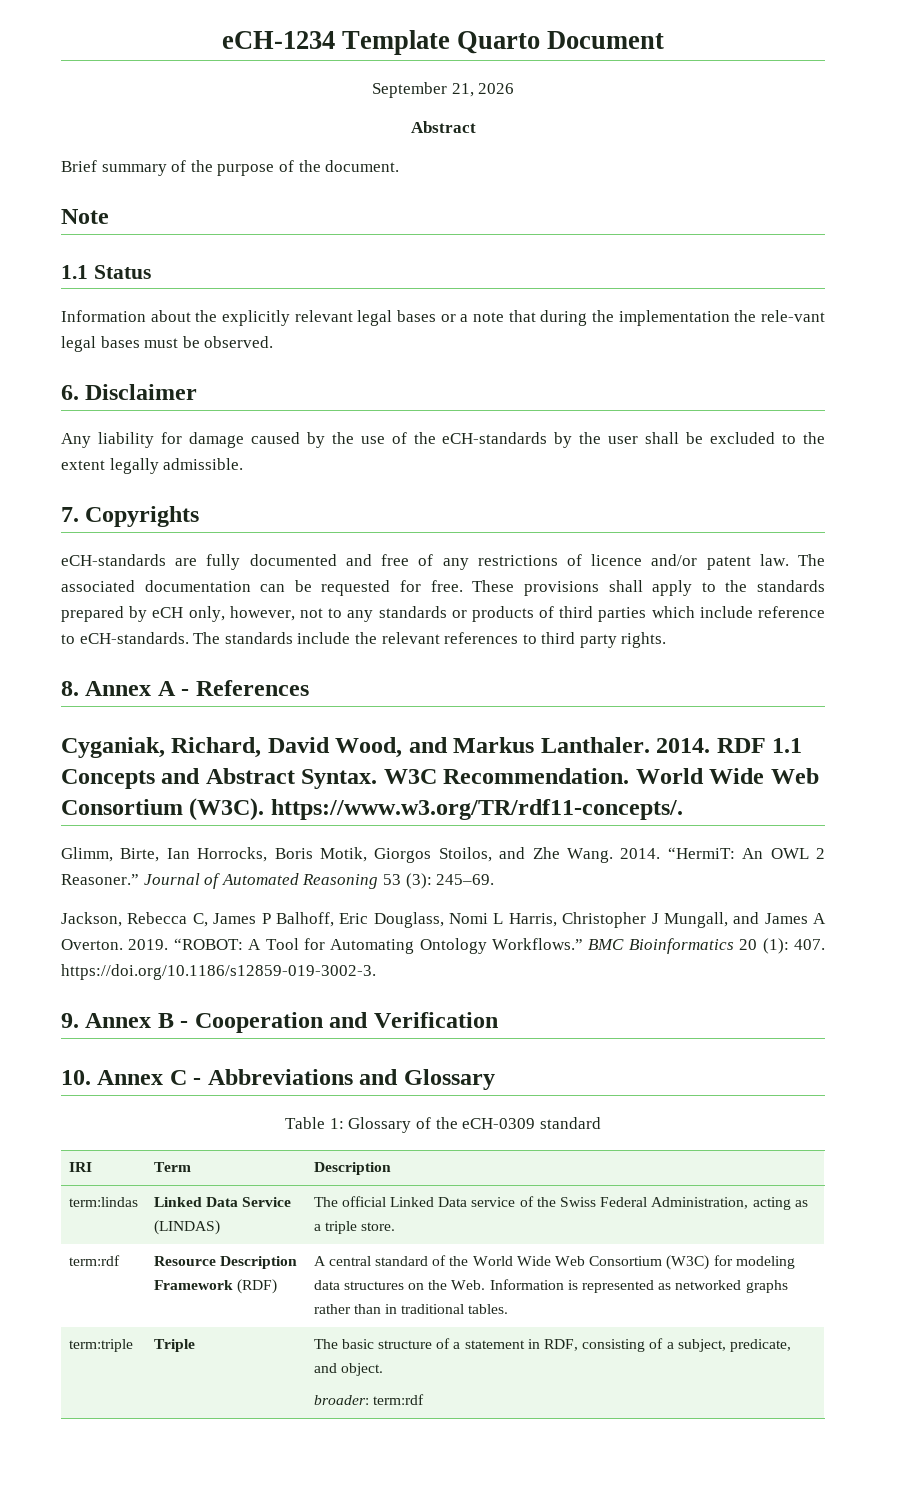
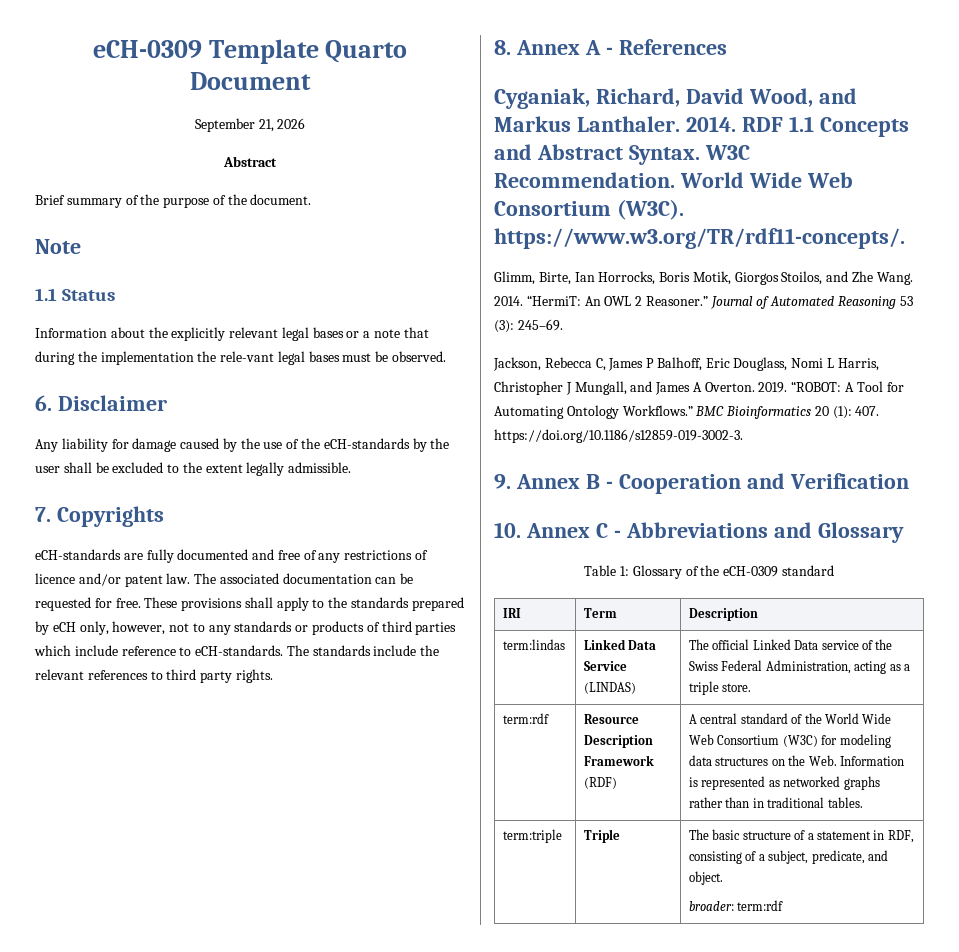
[221,31,335,49] eCH-1234 -> [92,40,202,58] eCH-0309

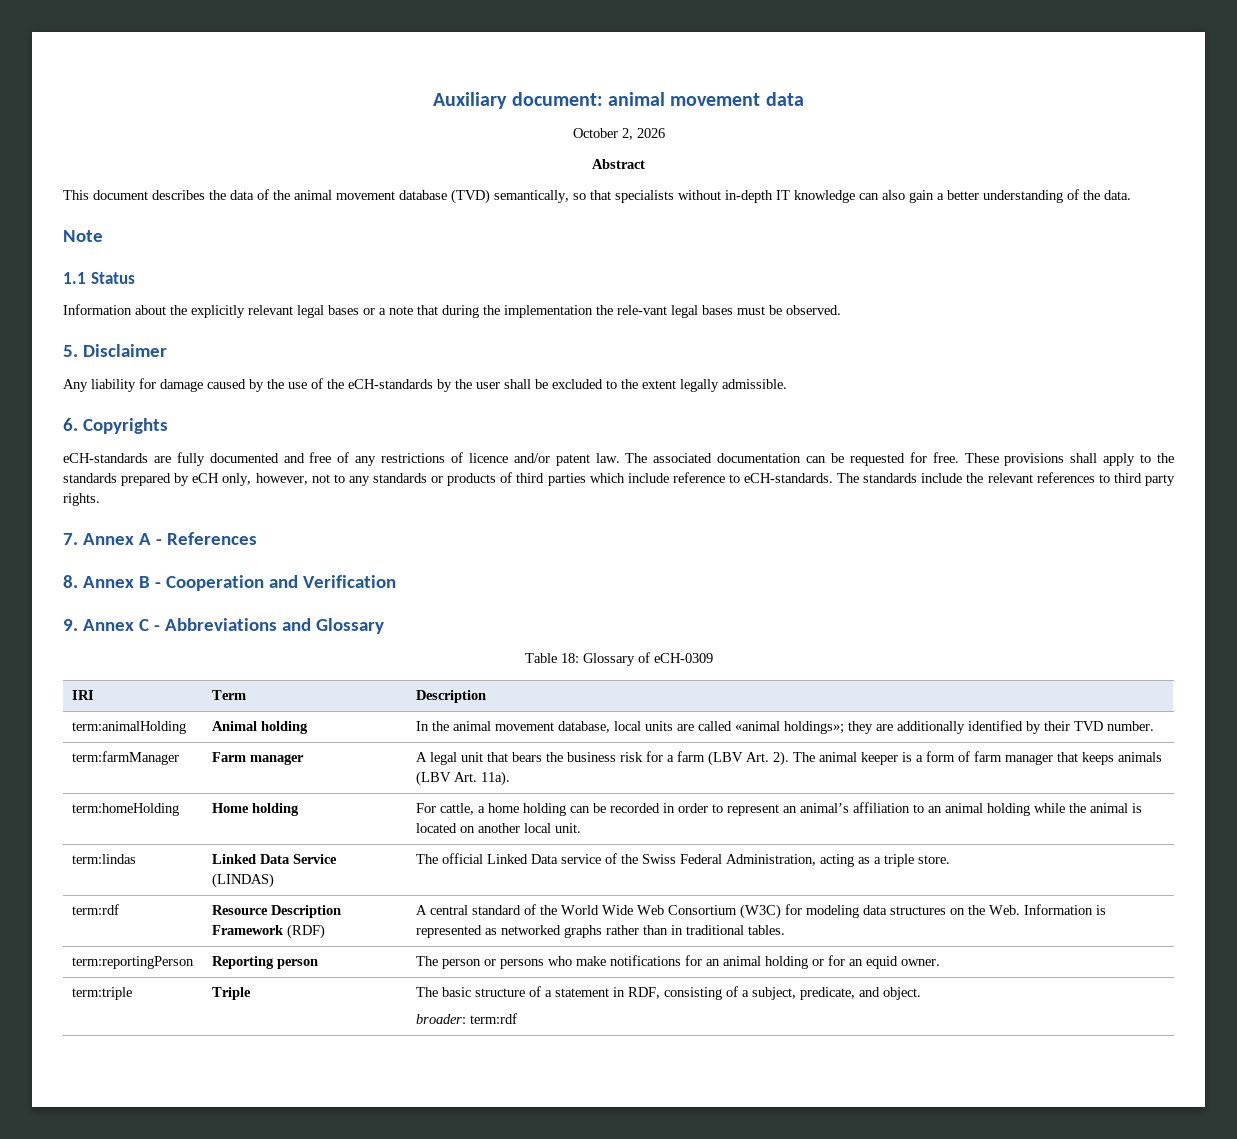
[92,39,408,64] [190,72,311,90] [194,118,306,132] [223,156,277,167] [35,194,312,208] eCH-0309 Template Quarto Document // September 21, 2026 // Abstract // Brief summary of the purpose of the document. -> [433,92,804,109] [572,128,665,140] [592,159,645,169] [63,189,1131,204] Auxiliary document: animal movement data // October 2, 2026 // Abstract // This document describes the data of the animal movement database (TVD) semantically, so that specialists without in-depth IT knowledge can also gain a better understanding of the data.
[35,395,52,411] 6. -> [63,345,78,357] 5.
[35,507,51,522] 7. -> [63,418,78,431] 6.
[494,40,511,55] 8. -> [63,533,78,545] 7.
[494,88,857,109] [494,116,909,137] [494,144,750,165] [494,172,853,188] [494,199,684,220] [494,228,905,249] [494,271,913,285] [494,295,913,309] [494,319,563,333] [493,357,879,371] [494,381,904,395] [494,405,880,419] [494,429,743,443] [494,474,511,489] Cyganiak, Richard, David Wood, and Markus Lanthaler. 2014. RDF 1.1 Concepts and Abstract Syntax. W3C Recommendation. World Wide Web Consortium (W3C). https://www.w3.org/TR/rdf11-concepts/. // Glimm, Birte, Ian Horrocks, Boris Motik, Giorgos Stoilos, and Zhe Wang. 2014. “HermiT: An OWL 2 Reasoner.” Journal of Automated Reasoning 53 (3): 245–69. // Jackson, Rebecca C, James P Balhoff, Eric Douglass, Nomi L Harris, Christopher J Mungall, and James A Overton. 2019. “ROBOT: A Tool for Automating Ontology Workflows.” BMC Bioinformatics 20 (1): 407. https://doi.org/10.1186/s12859-019-3002-3. // 9. -> [63,575,78,588] 8.
[494,522,521,538] 10. -> [63,619,78,631] 9.
[619,566,629,576] 1: -> [560,653,579,663] 18:
[700,565,834,577] the eCH-0309 standard -> [653,653,713,663] eCH-0309
(759, 614) none -> [72,721,187,734] [212,721,309,734] [416,720,1155,734] [72,751,180,765] [212,752,305,765] [416,751,1163,766] [416,771,511,786] [72,803,180,816] [212,803,300,816] [416,802,1143,816] [416,823,582,833] // term:animalHolding | Animal holding | In the animal movement database, local units are called «animal holdings»; they are additionally identified by their TVD number. // term:farmManager | Farm manager | A legal unit that bears the business risk for a farm (LBV Art. 2). The animal keeper is a form of farm manager that keeps animals (LBV Art. 11a). // term:homeHolding | Home holding | For cattle, a home holding can be recorded in order to represent an animal’s affiliation to an animal holding while the animal is located on another local unit.
(863, 802) none -> [72,956,195,969] [212,956,319,969] [416,955,941,969] // term:reportingPerson | Reporting person | The person or persons who make notifications for an animal holding or for an equid owner.

